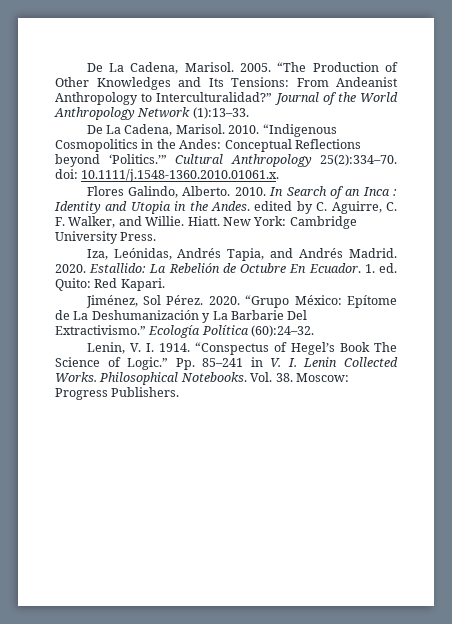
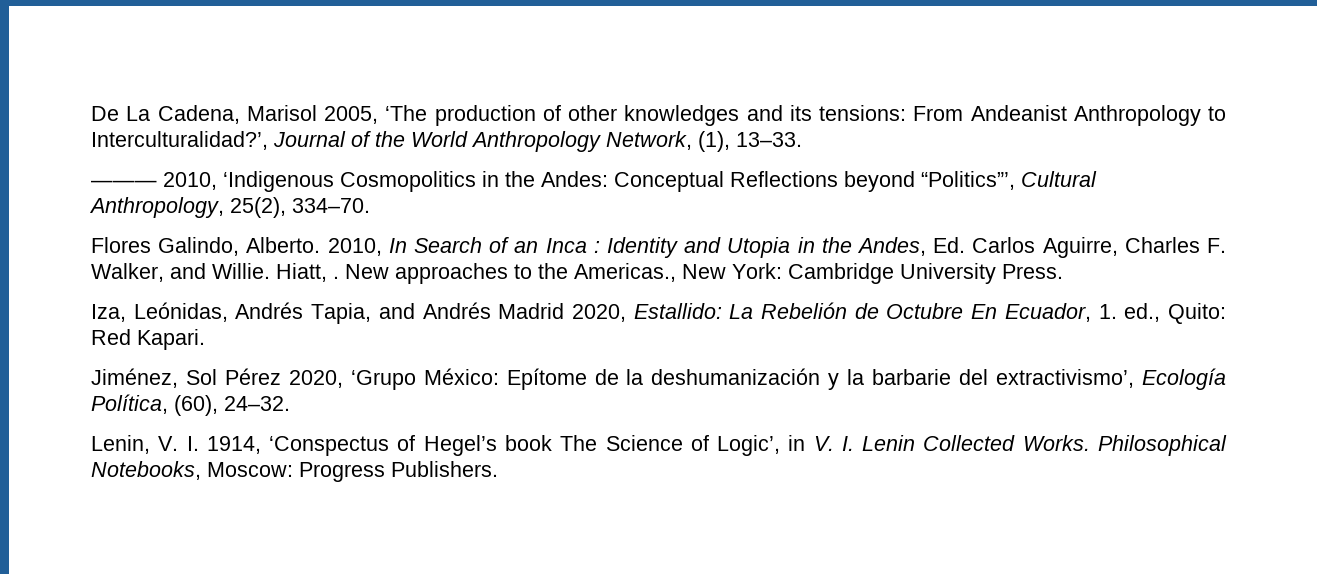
[86,62,398,74] [55,77,289,90] De La Cadena, Marisol. 2005. “The Production of Other Knowledges and Its Tensions: -> [91,105,906,126] De La Cadena, Marisol 2005, ‘The production of other knowledges and its tensions:
[156,92,273,102] Interculturalidad?” -> [91,131,268,150] Interculturalidad?’,
[137,107,249,119] [86,124,337,137] Network (1):13–33. // De La Cadena, Marisol. 2010. “Indigenous -> [606,131,802,152] [91,171,334,192] Network, (1), 13–33. // ——— 2010, ‘Indigenous
[108,154,397,167] [55,169,280,182] ‘Politics.’” Cultural Anthropology 25(2):334–70. doi: 10.1111/j.1548-1360.2010.01061.x. -> [921,171,1097,190] [89,197,370,218] “Politics”’, Cultural Anthropology, 25(2), 334–70.
[234,187,266,196] 2010. -> [327,238,382,256] 2010,
[211,201,397,214] [55,216,220,228] Andes. edited by C. Aguirre, C. F. Walker, and Willie. Hiatt. -> [857,237,1227,258] [91,263,676,284] Andes, Ed. Carlos Aguirre, Charles F. Walker, and Willie. Hiatt, . New approaches to the Americas.,
[349,248,397,258] [55,264,86,273] Madrid. 2020. -> [498,303,626,322] Madrid 2020,
[308,263,398,273] Ecuador. 1. ed. -> [1004,303,1161,322] Ecuador, 1. ed.,
[166,295,397,308] [55,310,308,323] [55,325,315,338] Pérez. 2020. “Grupo México: Epítome de La Deshumanización y La Barbarie Del Extractivismo.” Ecología Política (60):24–32. -> [224,368,1226,390] [91,394,290,416] Pérez 2020, ‘Grupo México: Epítome de la deshumanización y la barbarie del extractivismo’, Ecología Política, (60), 24–32.
[158,342,269,355] 1914. “Conspectus -> [206,436,390,456] 1914, ‘Conspectus
[339,342,370,352] Book -> [504,435,552,451] book
[127,357,244,370] Logic.” Pp. 85–241 -> [717,435,781,456] Logic’,
[180,372,293,382] Notebooks. Vol. 38. -> [91,461,201,480] Notebooks,

